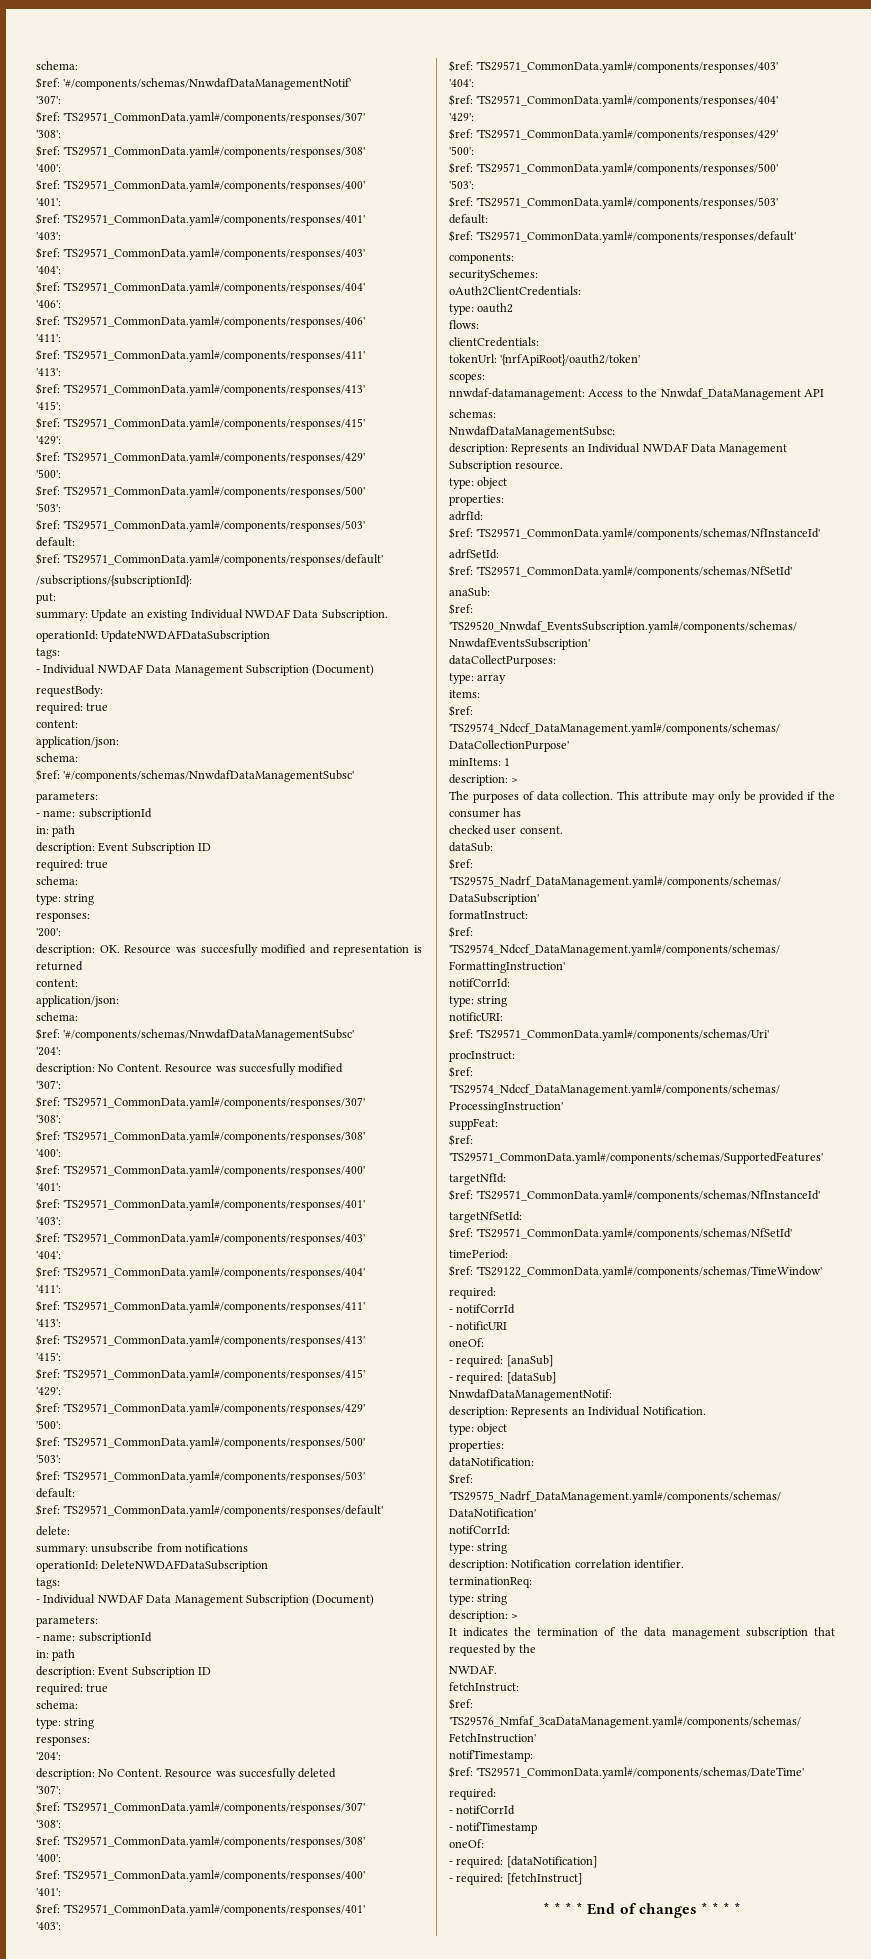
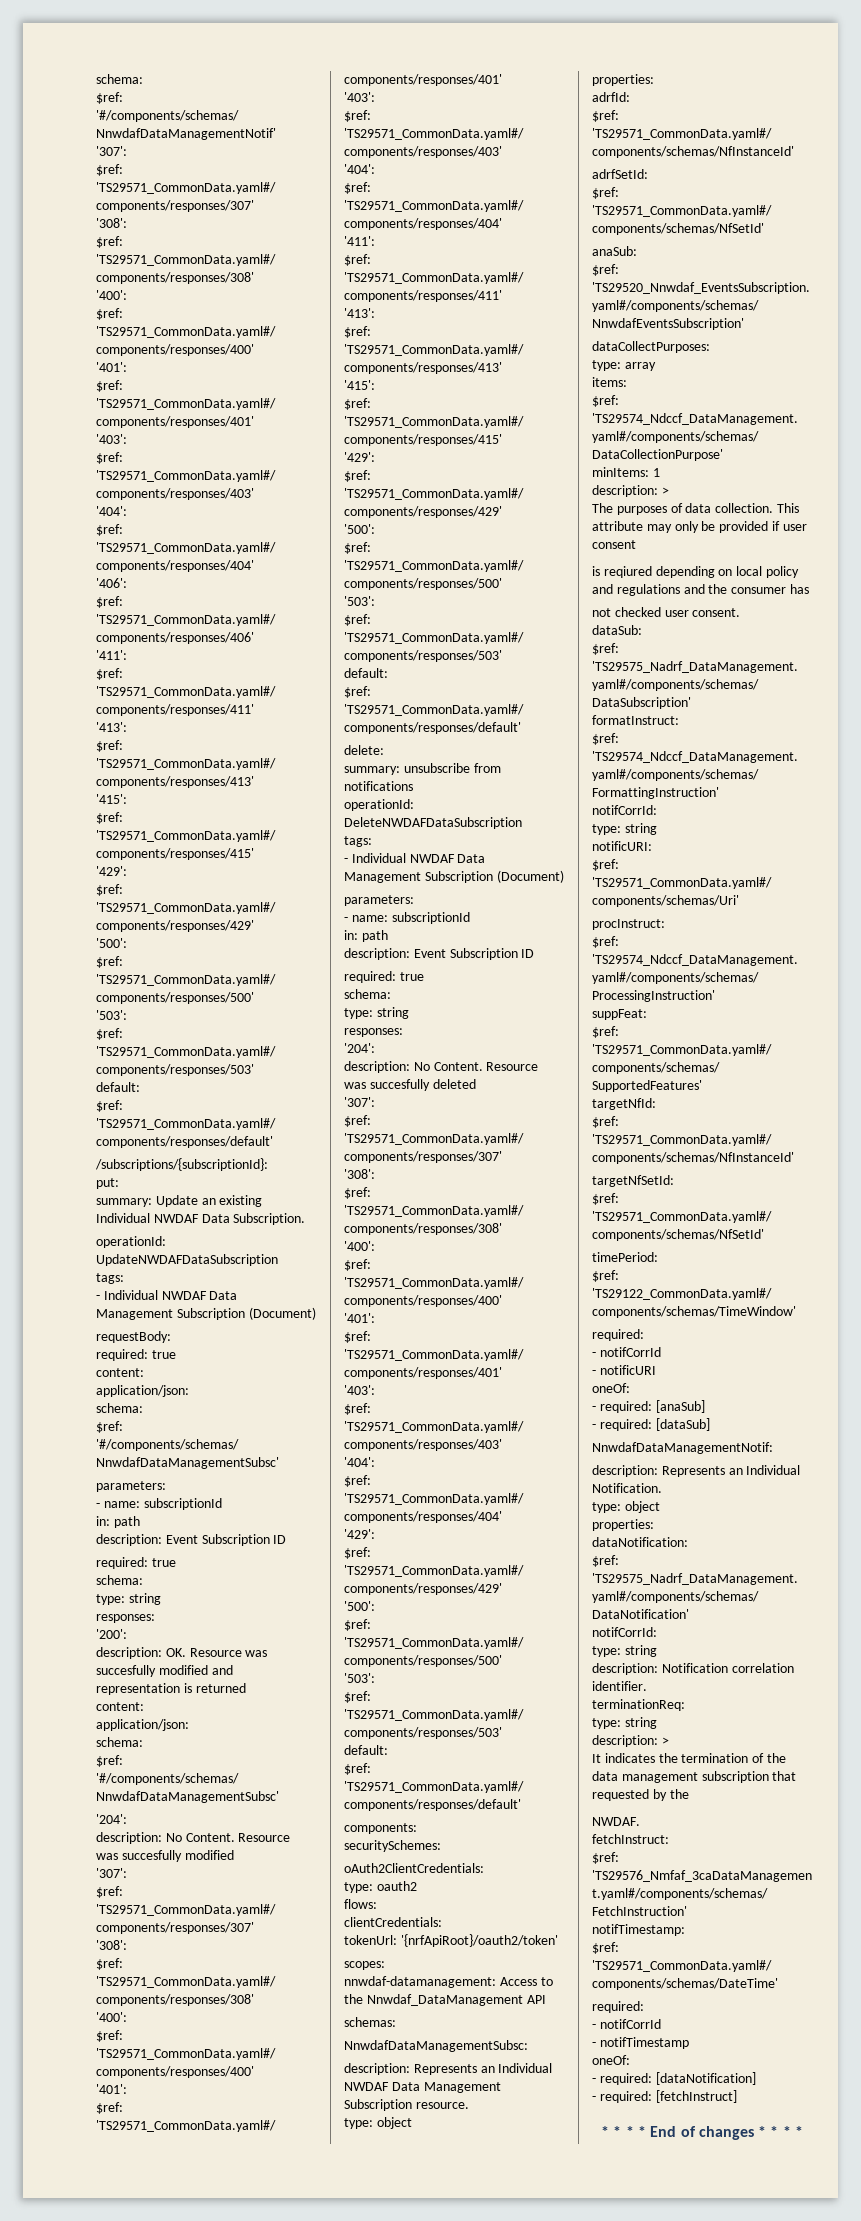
(816, 795) none -> [782,524,807,531] [592,540,636,549] [592,566,799,578] [592,584,705,596] user consent // is reqiured depending on local policy and regulations and
(522, 812) none -> [592,608,611,617] not

